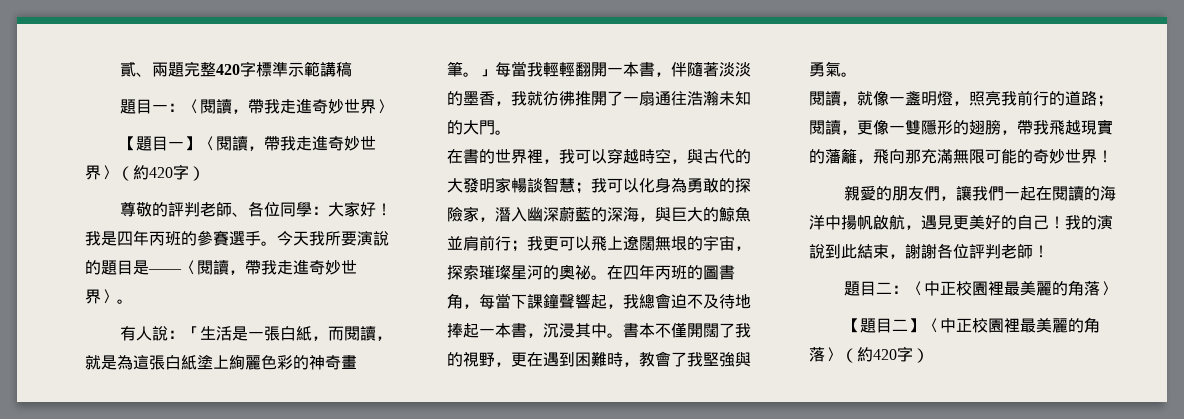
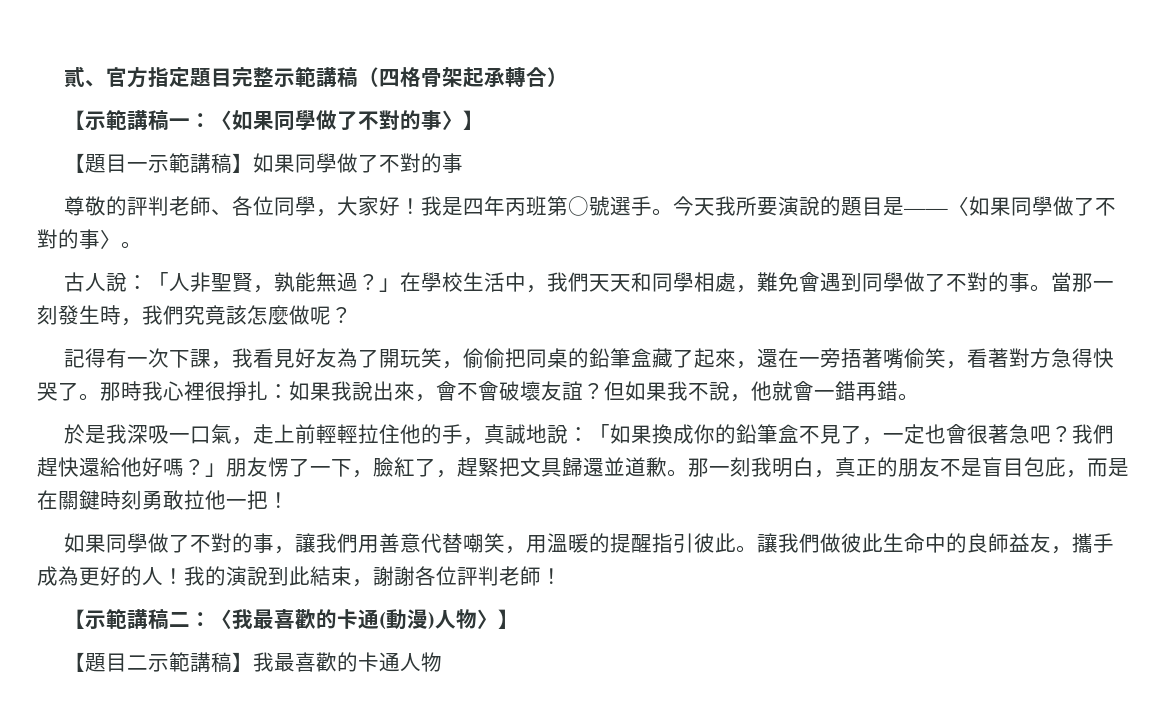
[152,61,353,77] [120,98,393,114] 兩題完整420字標準示範講稿 // 題目一：〈閱讀，帶我走進奇妙世界〉 -> [105,67,568,88] [63,110,484,131] 官方指定題目完整示範講稿（四格骨架起承轉合） // 【示範講稿一：〈如果同學做了不對的事〉】
[184,135,377,151] [85,164,205,181] 】〈閱讀，帶我走進奇妙世界〉（約420字） -> [147,153,463,174] 示範講稿】如果同學做了不對的事
[312,206,329,215] ： -> [315,209,337,217] ，
[181,230,229,246] 的參賽 -> [546,196,610,216] 第○號
[197,259,357,275] [85,289,101,304] 閱讀，帶我走進奇妙世界 -> [968,196,1116,216] [37,229,100,249] 如果同學做了不對的事
[120,326,137,341] 有 -> [63,272,85,292] 古
[200,326,393,341] [85,354,357,370] [447,61,751,77] [447,91,751,106] [447,120,511,135] [447,148,751,164] [447,177,751,194] [447,206,751,222] [447,235,751,252] [447,264,735,280] [447,293,751,309] [447,323,751,338] [447,351,751,367] [809,61,857,77] [809,90,1113,107] [809,119,1113,135] [809,148,1113,164] [844,185,1117,201] [809,214,1049,230] 生活是一張白紙，而閱讀，就是為這張白紙塗上絢麗色彩的神奇畫筆。」每當我輕輕翻開一本書，伴隨著淡淡的墨香，我就彷彿推開了一扇通往浩瀚未知的大門。 // 在書的世界裡，我可以穿越時空，與古代的大發明家暢談智慧；我可以化身為勇敢的探險家，潛入幽深蔚藍的深海，與巨大的鯨魚並肩前行；我更可以飛上遼闊無垠的宇宙，探索璀璨星河的奧祕。在四年丙班的圖書角，每當下課鐘聲響起，我總會迫不及待地捧起一本書，沉浸其中。書本不僅開闊了我的視野，更在遇到困難時，教會了我堅強與勇氣。 // 閱讀，就像一盞明燈，照亮我前行的道路；閱讀，更像一雙隱形的翅膀，帶我飛越現實的藩籬，飛向那充滿無限可能的奇妙世界！ // 親愛的朋友們，讓我們一起在閱讀的海洋中揚帆啟航，遇見更美好的自己 -> [168,272,1114,293] [37,305,352,326] [63,348,1114,369] [37,381,919,402] [63,424,1114,445] [37,457,1129,478] [37,490,289,510] [63,533,1114,554] [37,566,163,586] 人非聖賢，孰能無過？」在學校生活中，我們天天和同學相處，難免會遇到同學做了不對的事。當那一刻發生時，我們究竟該怎麼做呢？ // 記得有一次下課，我看見好友為了開玩笑，偷偷把同桌的鉛筆盒藏了起來，還在一旁捂著嘴偷笑，看著對方急得快哭了。那時我心裡很掙扎：如果我說出來，會不會破壞友誼？但如果我不說，他就會一錯再錯。 // 於是我深吸一口氣，走上前輕輕拉住他的手，真誠地說：「如果換成你的鉛筆盒不見了，一定也會很著急吧？我們趕快還給他好嗎？」朋友愣了一下，臉紅了，趕緊把文具歸還並道歉。那一刻我明白，真正的朋友不是盲目包庇，而是在關鍵時刻勇敢拉他一把！ // 如果同學做了不對的事，讓我們用善意代替嘲笑，用溫暖的提醒指引彼此。讓我們做彼此生命中的良師益友，攜手成為更好的人
[844,280,1117,296] 題目二：〈中正校園裡最美麗的角落〉 -> [63,609,519,630] 【示範講稿二：〈我最喜歡的卡通(動漫)人物〉】
[908,317,1101,333] [809,346,929,363] 】〈中正校園裡最美麗的角落〉（約420字） -> [147,652,442,673] 示範講稿】我最喜歡的卡通人物

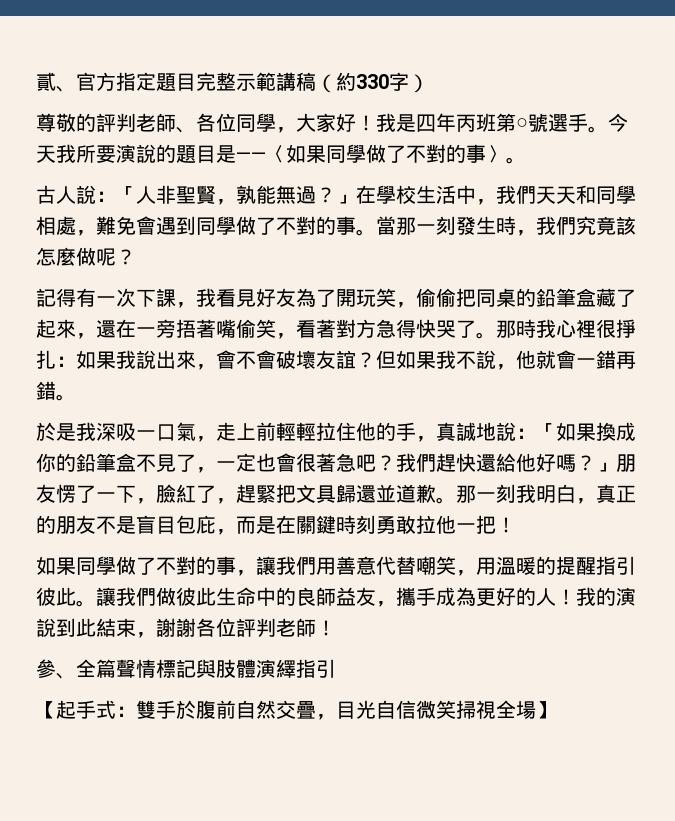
[378,67,568,88] [63,110,484,131] [63,153,463,174] 四格骨架起承轉合） // 【示範講稿一：〈如果同學做了不對的事〉】 // 【題目一示範講稿】如果同學做了不對的事 -> [336,72,429,93] 約330字）
[63,609,519,630] [63,652,442,673] 【示範講稿二：〈我最喜歡的卡通(動漫)人物〉】 // 【題目二示範講稿】我最喜歡的卡通人物 -> [36,659,336,679] [36,700,556,720] 參、全篇聲情標記與肢體演繹指引 // 【起手式：雙手於腹前自然交疊，目光自信微笑掃視全場】

